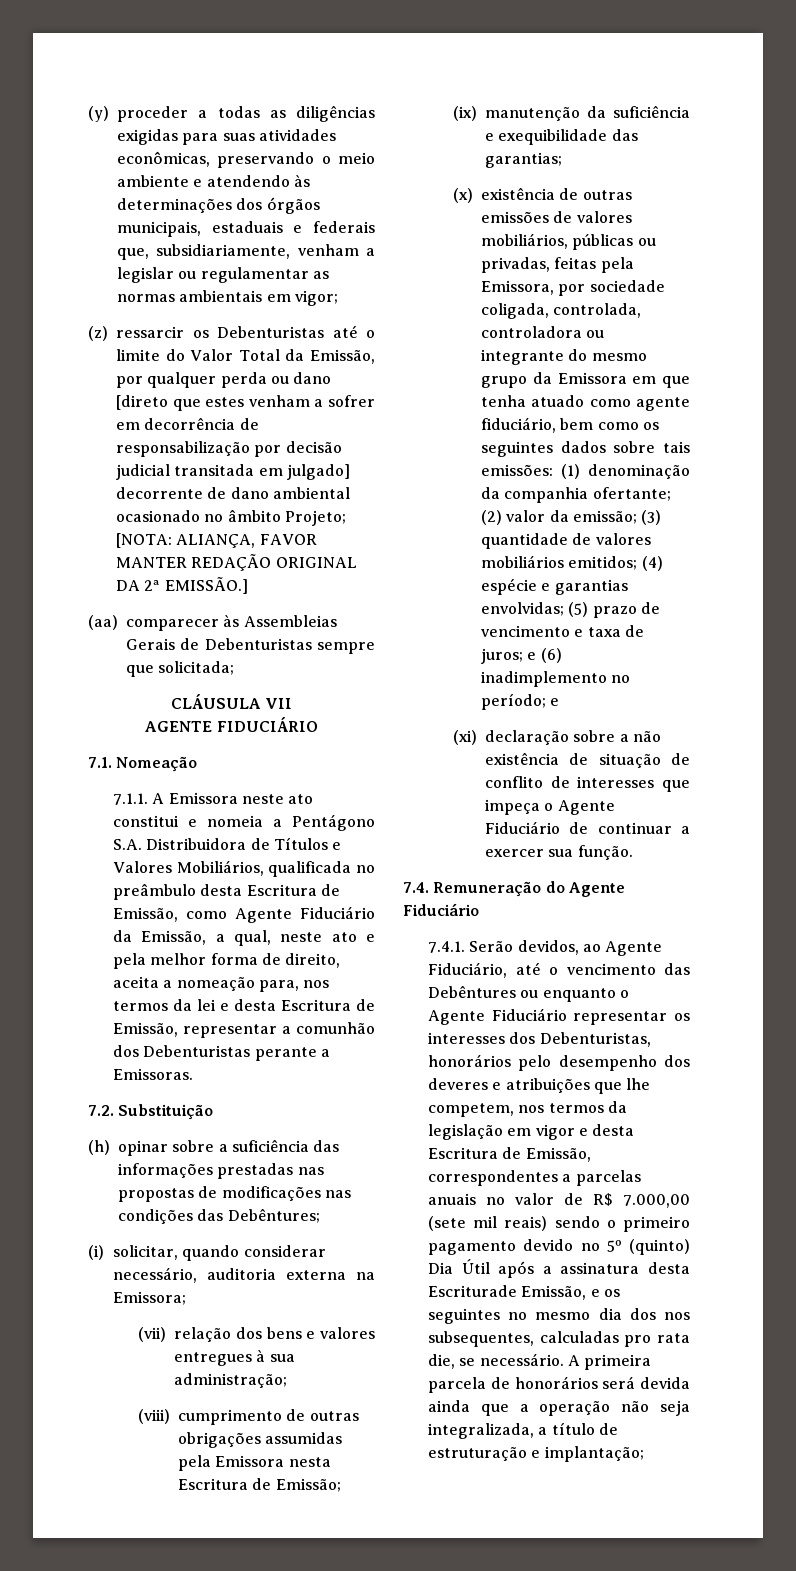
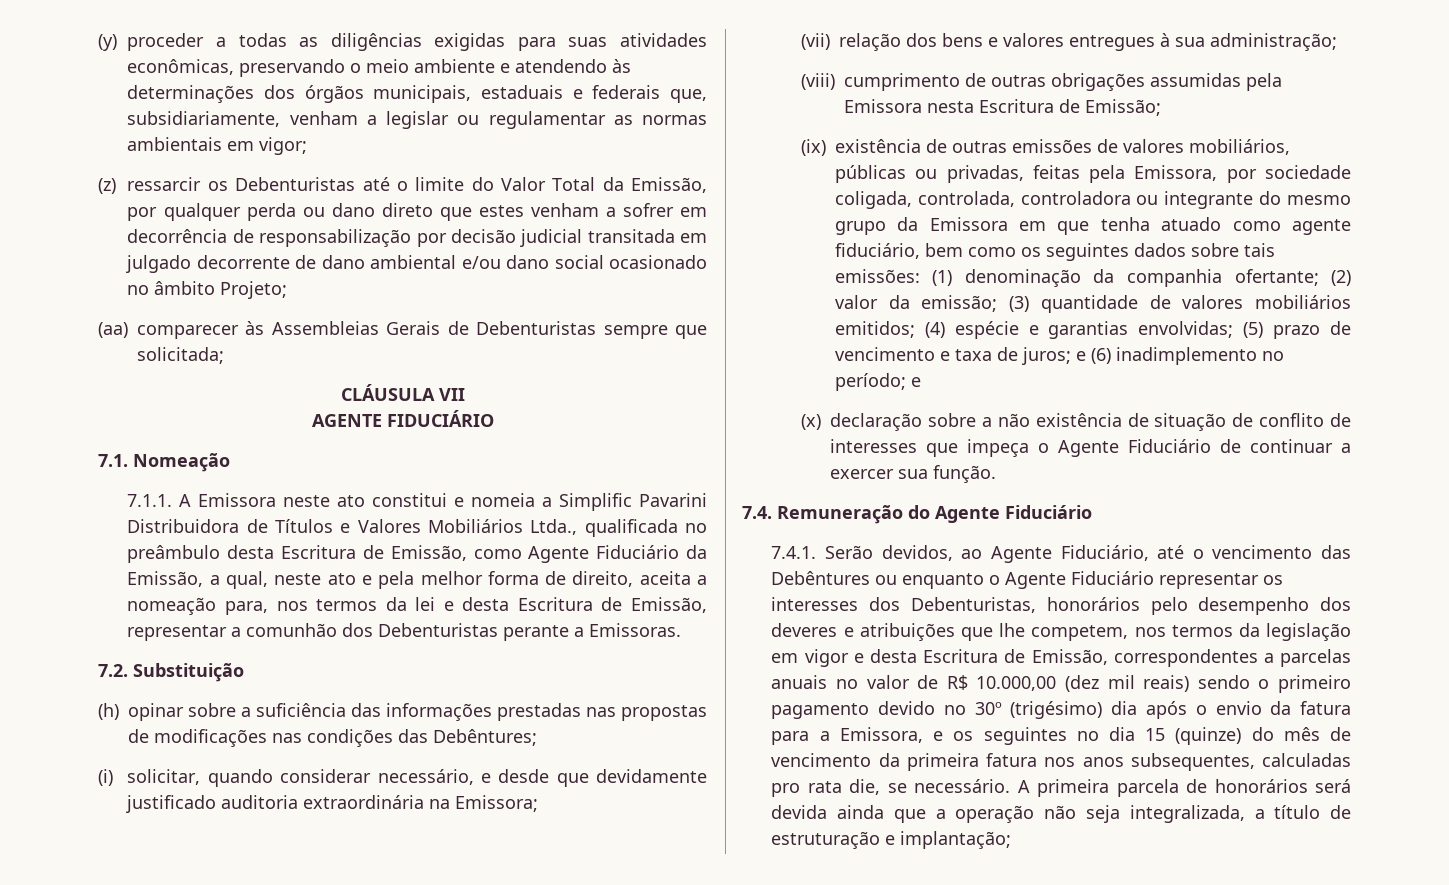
[116,395,168,410] [direto -> [381,203,433,217] direto
[286,464,350,480] julgado] -> [126,255,192,273] julgado
(350, 493) none -> [461,255,604,269] e/ou dano social
[116,533,317,548] [116,554,357,571] [116,577,248,594] [NOTA: ALIANÇA, FAVOR MANTER REDAÇÃO ORIGINAL DA 2ª EMISSÃO.] -> (288, 290) none
[292,814,375,831] [113,839,143,850] Pentágono S.A. -> [559,493,708,511] Simplific Pavarini
[176,860,264,876] Mobiliários, -> [428,519,578,535] Mobiliários Ltda.,
[207,1268,347,1280] auditoria externa -> [480,769,707,787] [126,795,425,813] e desde que devidamente justificado auditoria extraordinária
[485,105,690,121] [485,129,638,145] [485,152,563,168] [453,188,474,203] manutenção da suficiência e exequibilidade das garantias; // (x) -> (826, 147) none
[453,730,478,745] (xi) -> [800,414,821,430] (x)
[623,1194,690,1208] [428,1216,467,1231] 7.000,00 (sete -> [976,675,1100,692] 10.000,00 (dez
[606,1239,690,1255] [428,1259,690,1278] [428,1285,621,1300] [428,1308,690,1324] 5º (quinto) Dia Útil após a assinatura desta Escriturade Emissão, e os seguintes no mesmo dia dos nos -> [974,701,1351,719] [771,727,1351,745] [771,753,1124,771] 30º (trigésimo) dia após o envio da fatura para a Emissora, e os seguintes no dia 15 (quinze) do mês de vencimento da primeira fatura nos anos

